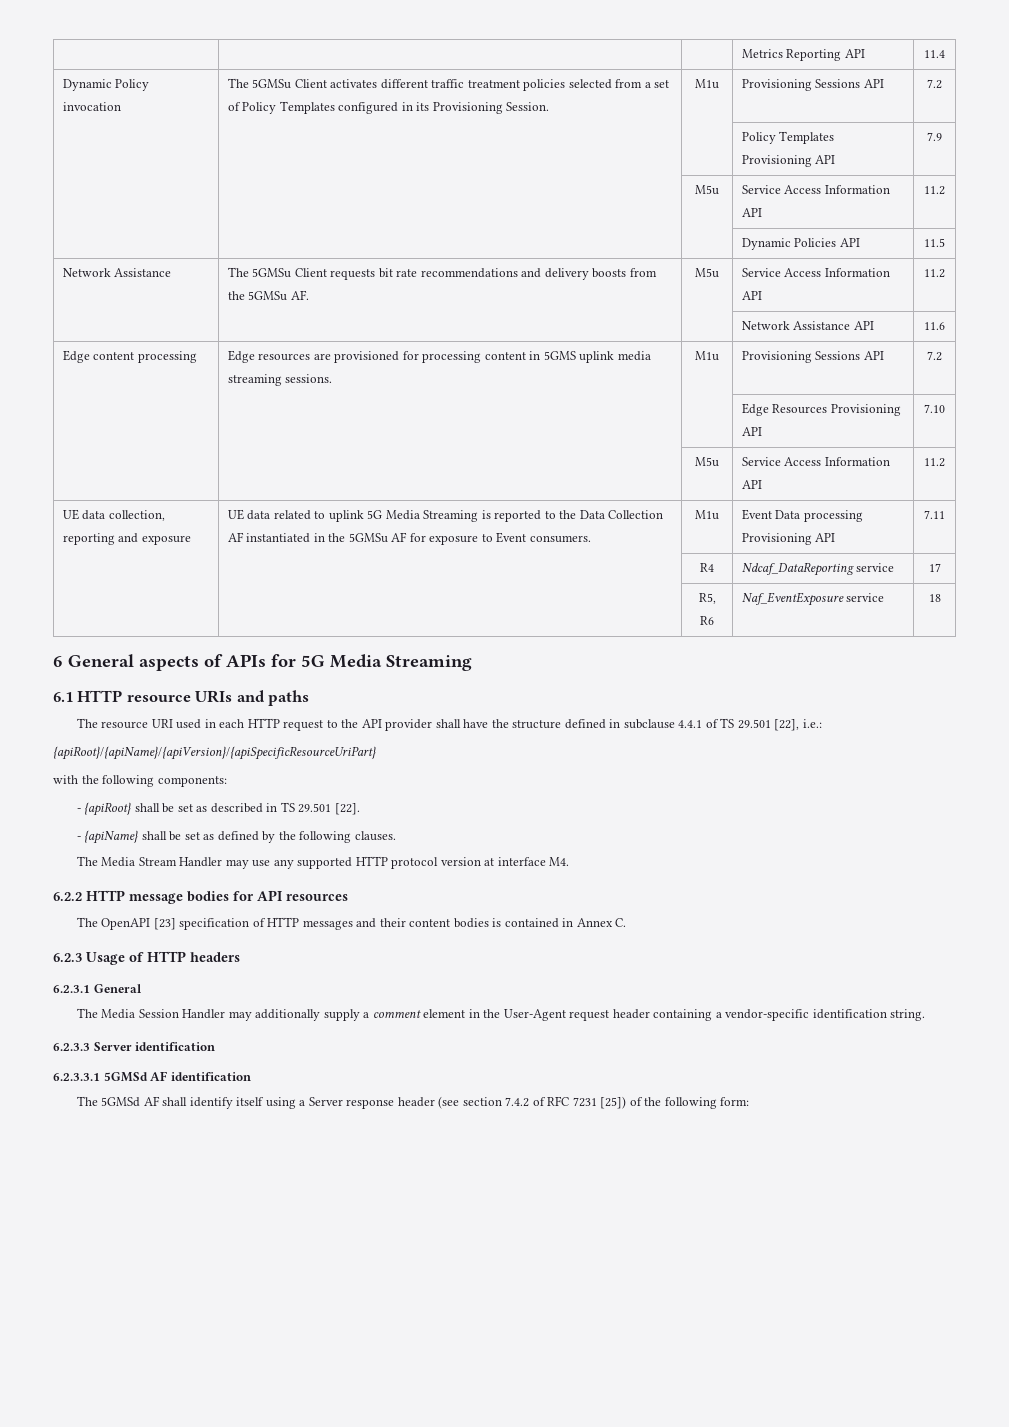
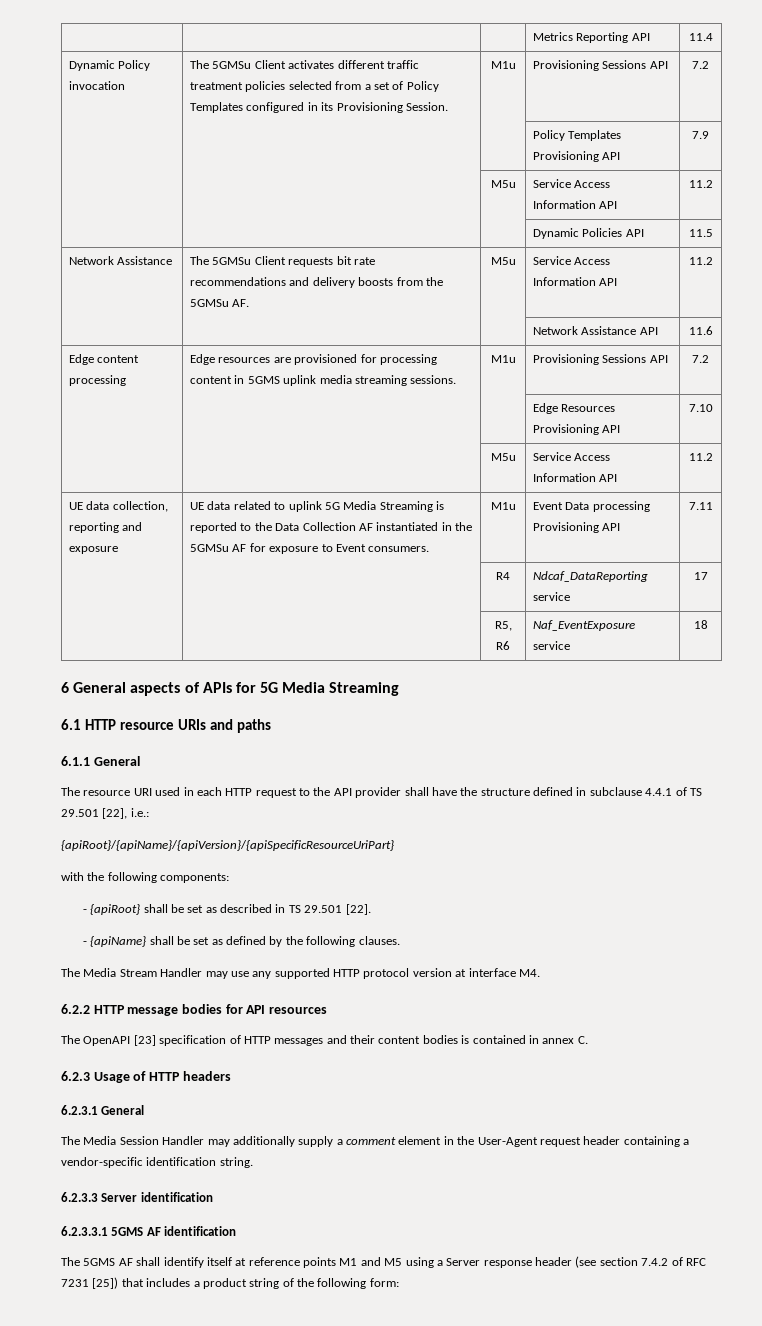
(310, 698) none -> [61,756,140,766] // 6.1.1 General
[576,918,613,927] Annex -> [542,1038,575,1044] annex
[103,1072,148,1082] 5GMSd -> [111,1227,144,1236] 5GMS
[101,1097,141,1107] 5GMSd -> [83,1258,116,1266] 5GMS
(265, 1101) none -> [235,1257,403,1268] at reference points M1 and M5
(627, 1102) none -> [121,1278,280,1289] that includes a product string

